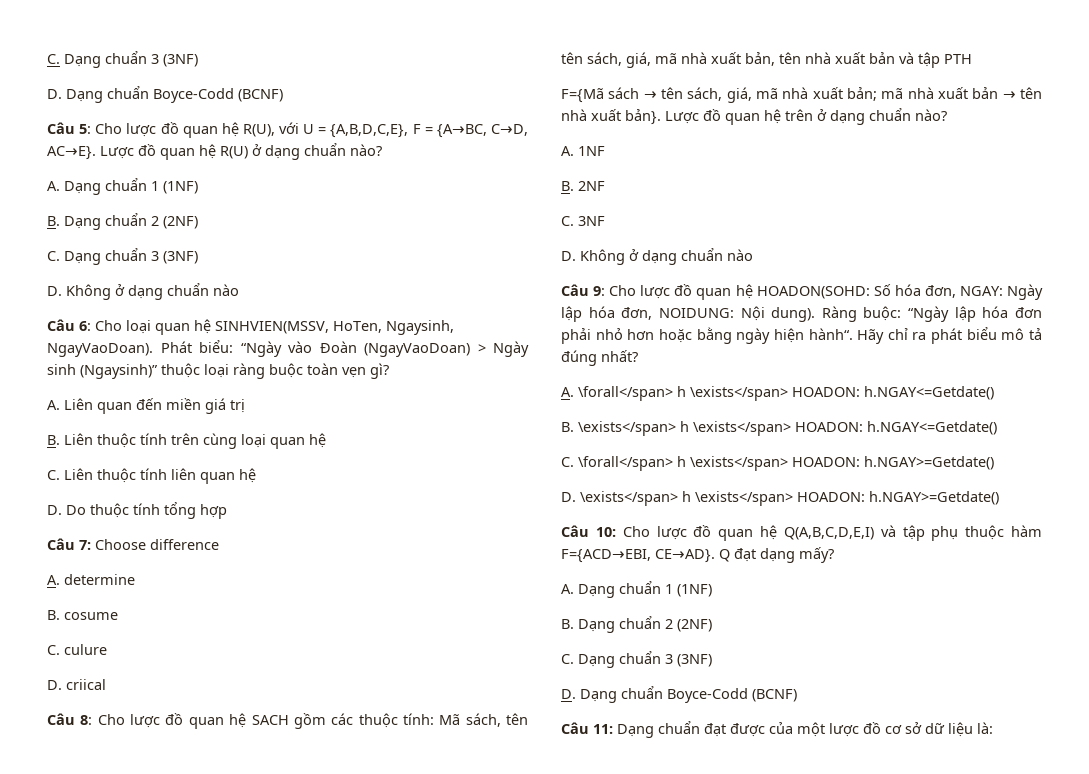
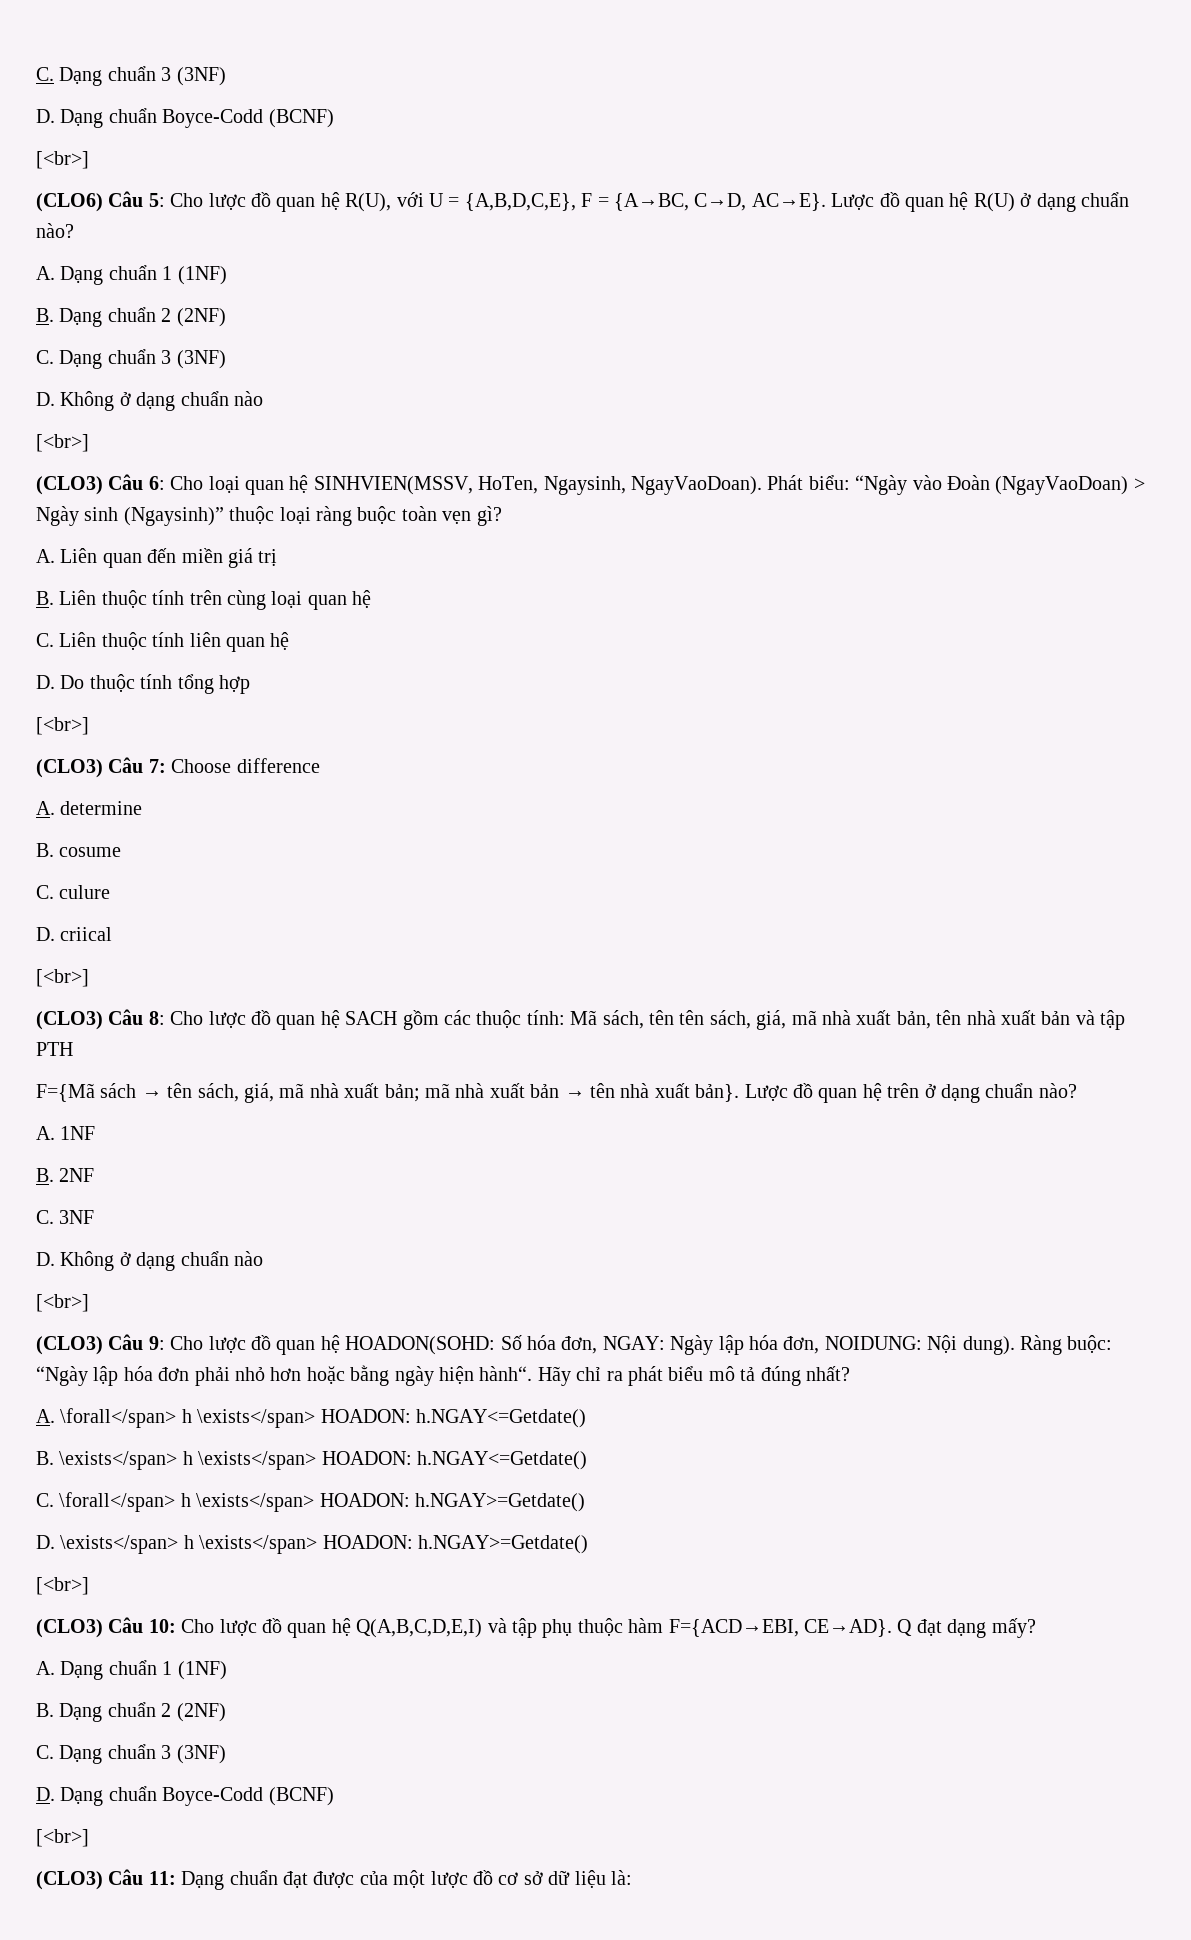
(283, 95) none -> [36,151,89,169] [36,193,103,212] [<br>] // (CLO6)
(239, 290) none -> [36,434,89,452] [36,476,103,495] [<br>] // (CLO3)
(227, 511) none -> [36,717,89,735] [36,759,103,778] [<br>] // (CLO3)
(106, 684) none -> [36,969,89,987] [36,1011,103,1030] [<br>] // (CLO3)
(753, 255) none -> [36,1294,89,1312] [36,1336,103,1355] [<br>] // (CLO3)
(999, 498) none -> [36,1577,89,1595] [36,1619,103,1638] [<br>] // (CLO3)
(797, 695) none -> [36,1829,89,1847] [36,1871,103,1890] [<br>] // (CLO3)

